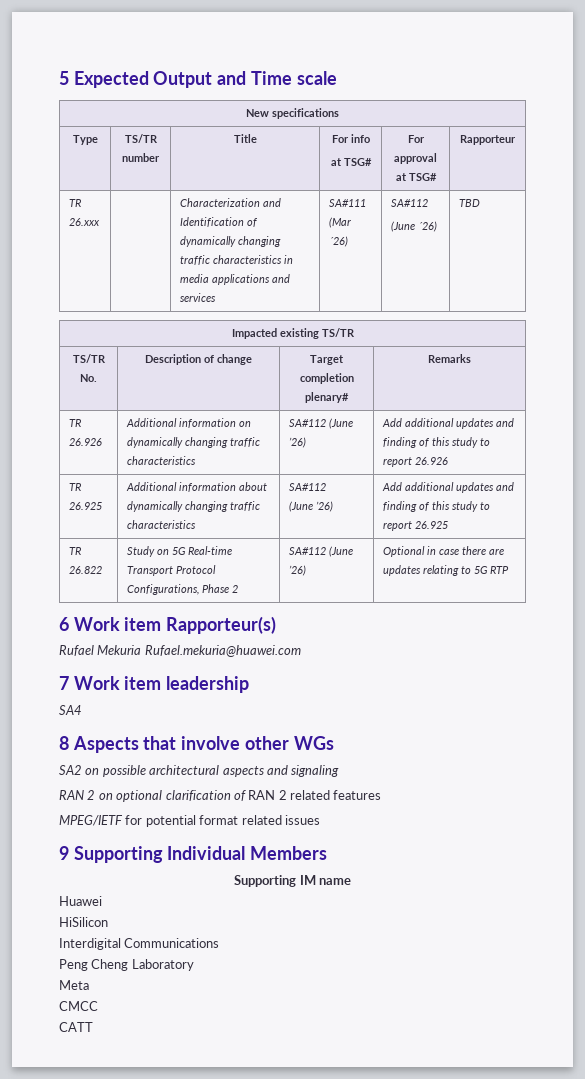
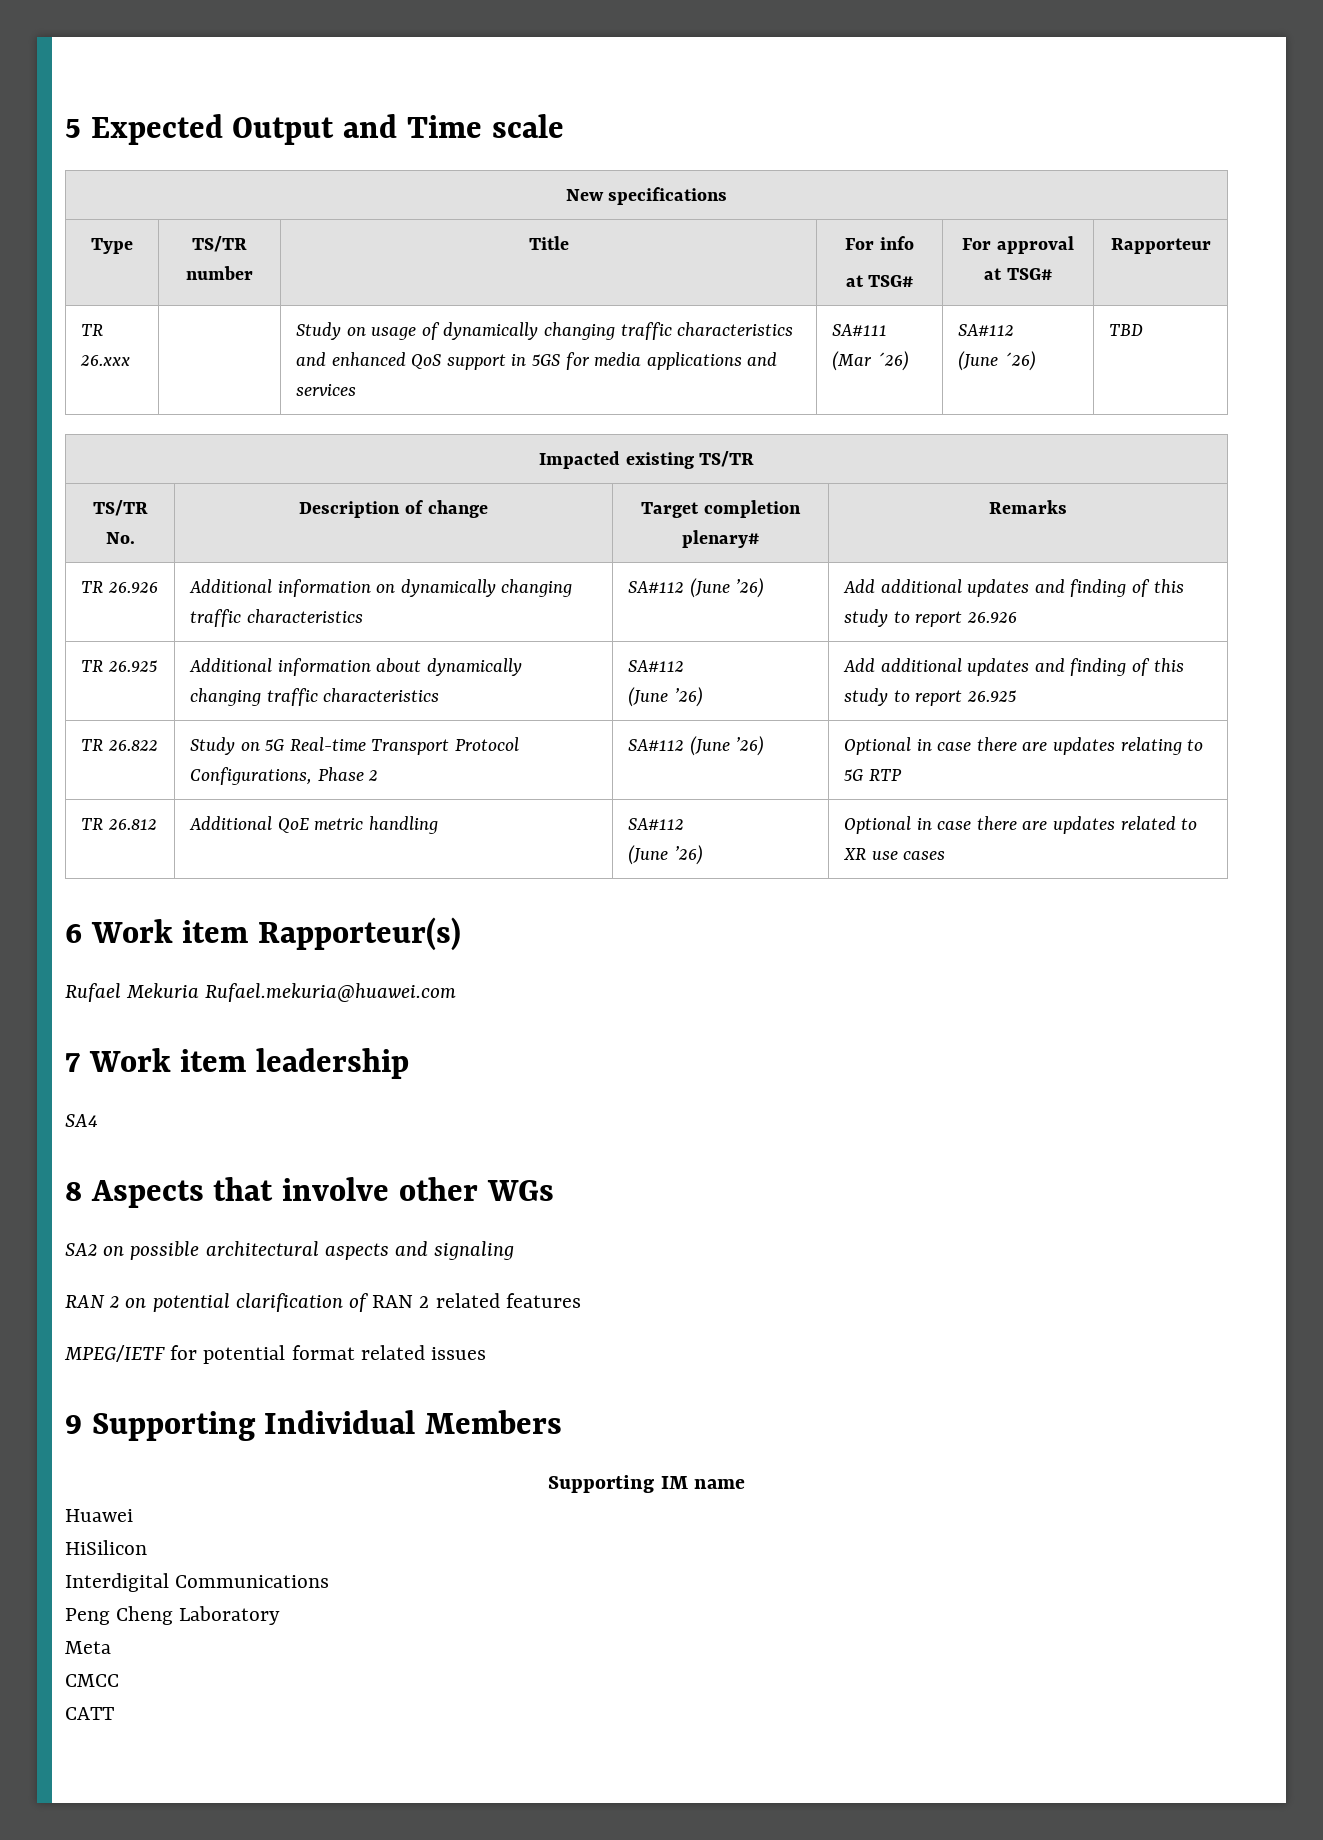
[179,198,281,207] [179,217,244,227] Characterization and Identification -> [296,322,417,340] Study on usage
[283,255,293,264] in -> [296,352,590,370] and enhanced QoS support in 5GS for
(509, 570) none -> [81,818,157,830] [189,816,438,834] [628,818,685,830] [628,845,703,865] [844,816,1198,834] [843,848,946,860] // TR 26.812 | Additional QoE metric handling | SA#112 // (June ’26) | Optional in case there are updates related to XR use cases
[116,790,163,802] optional -> [152,1293,230,1312] potential

